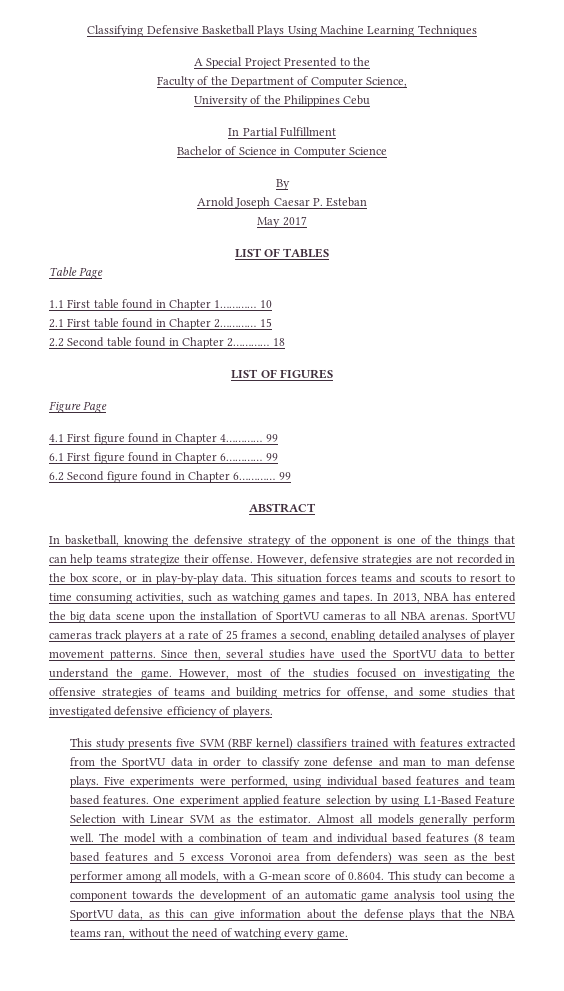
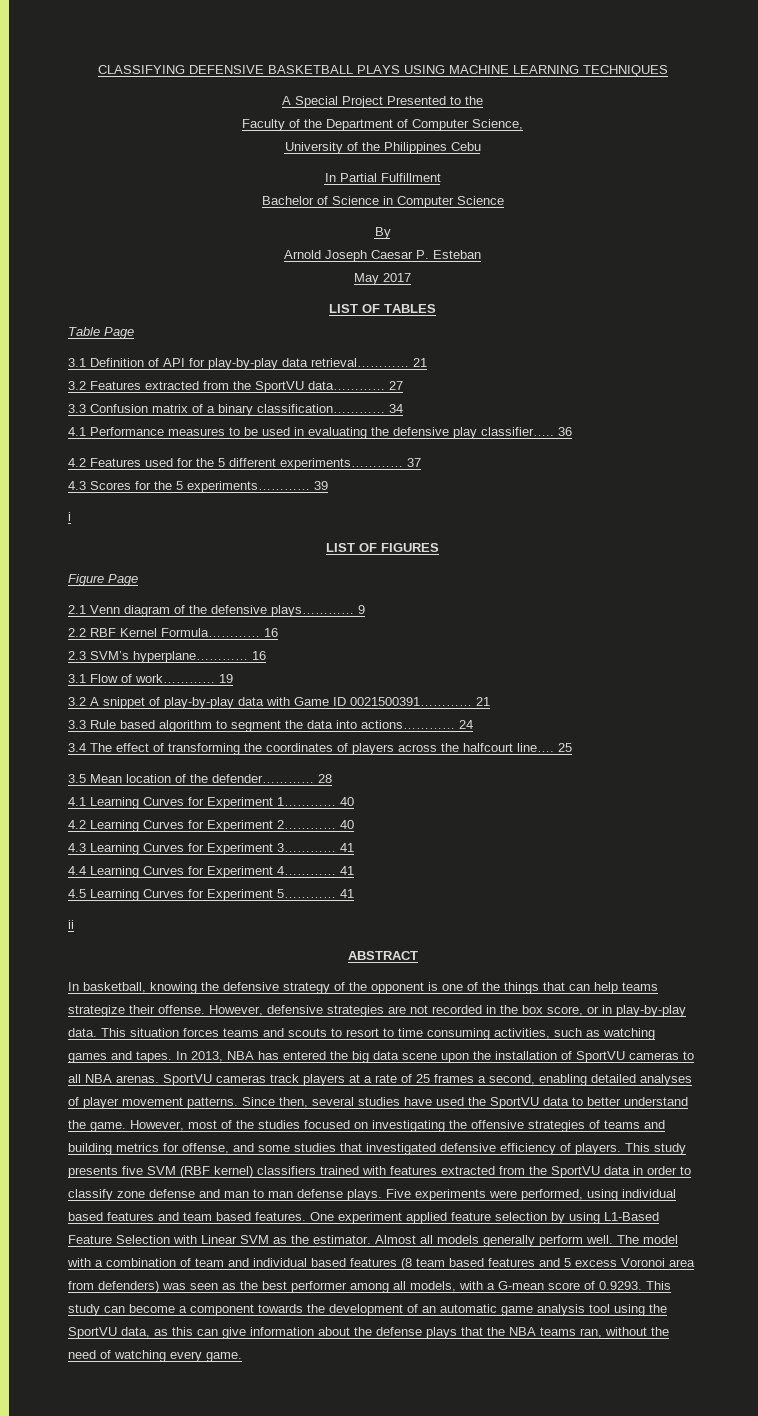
[87,25,477,37] Classifying Defensive Basketball Plays Using Machine Learning Techniques -> [97,65,668,77] CLASSIFYING DEFENSIVE BASKETBALL PLAYS USING MACHINE LEARNING TECHNIQUES
[49,299,272,311] [49,318,272,330] [49,337,285,349] 1.1 First table found in Chapter 1………… 10 // 2.1 First table found in Chapter 2………… 15 // 2.2 Second table found in Chapter 2………… 18 -> [68,358,427,370] [68,381,403,393] [68,404,403,416] [68,427,572,439] [68,458,421,470] [68,481,328,493] [68,512,71,521] 3.1 Definition of API for play-by-play data retrieval………… 21 // 3.2 Features extracted from the SportVU data………… 27 // 3.3 Confusion matrix of a binary classification………… 34 // 4.1 Performance measures to be used in evaluating the defensive play classifier….. 36 // 4.2 Features used for the 5 different experiments………… 37 // 4.3 Scores for the 5 experiments………… 39 // i
[49,433,278,445] [49,452,278,464] [49,471,291,483] 4.1 First figure found in Chapter 4………… 99 // 6.1 First figure found in Chapter 6………… 99 // 6.2 Second figure found in Chapter 6………… 99 -> [68,605,365,617] [68,628,278,637] [68,651,266,663] [68,674,233,683] [68,697,490,709] [68,720,473,732] [68,743,572,755] [68,774,332,783] [68,797,354,809] [68,820,354,832] [68,843,354,855] [68,866,354,878] [68,889,354,901] [68,920,74,929] 2.1 Venn diagram of the defensive plays………… 9 // 2.2 RBF Kernel Formula………… 16 // 2.3 SVM’s hyperplane………… 16 // 3.1 Flow of work………… 19 // 3.2 A snippet of play-by-play data with Game ID 0021500391………… 21 // 3.3 Rule based algorithm to segment the data into actions………… 24 // 3.4 The effect of transforming the coordinates of players across the halfcourt line…. 25 // 3.5 Mean location of the defender………… 28 // 4.1 Learning Curves for Experiment 1………… 40 // 4.2 Learning Curves for Experiment 2………… 40 // 4.3 Learning Curves for Experiment 3………… 41 // 4.4 Learning Curves for Experiment 4………… 41 // 4.5 Learning Curves for Experiment 5………… 41 // ii
(273, 712) // -> (621, 1149) none
[348,872,385,880] 0.8604. -> [599,1281,642,1290] 0.9293.

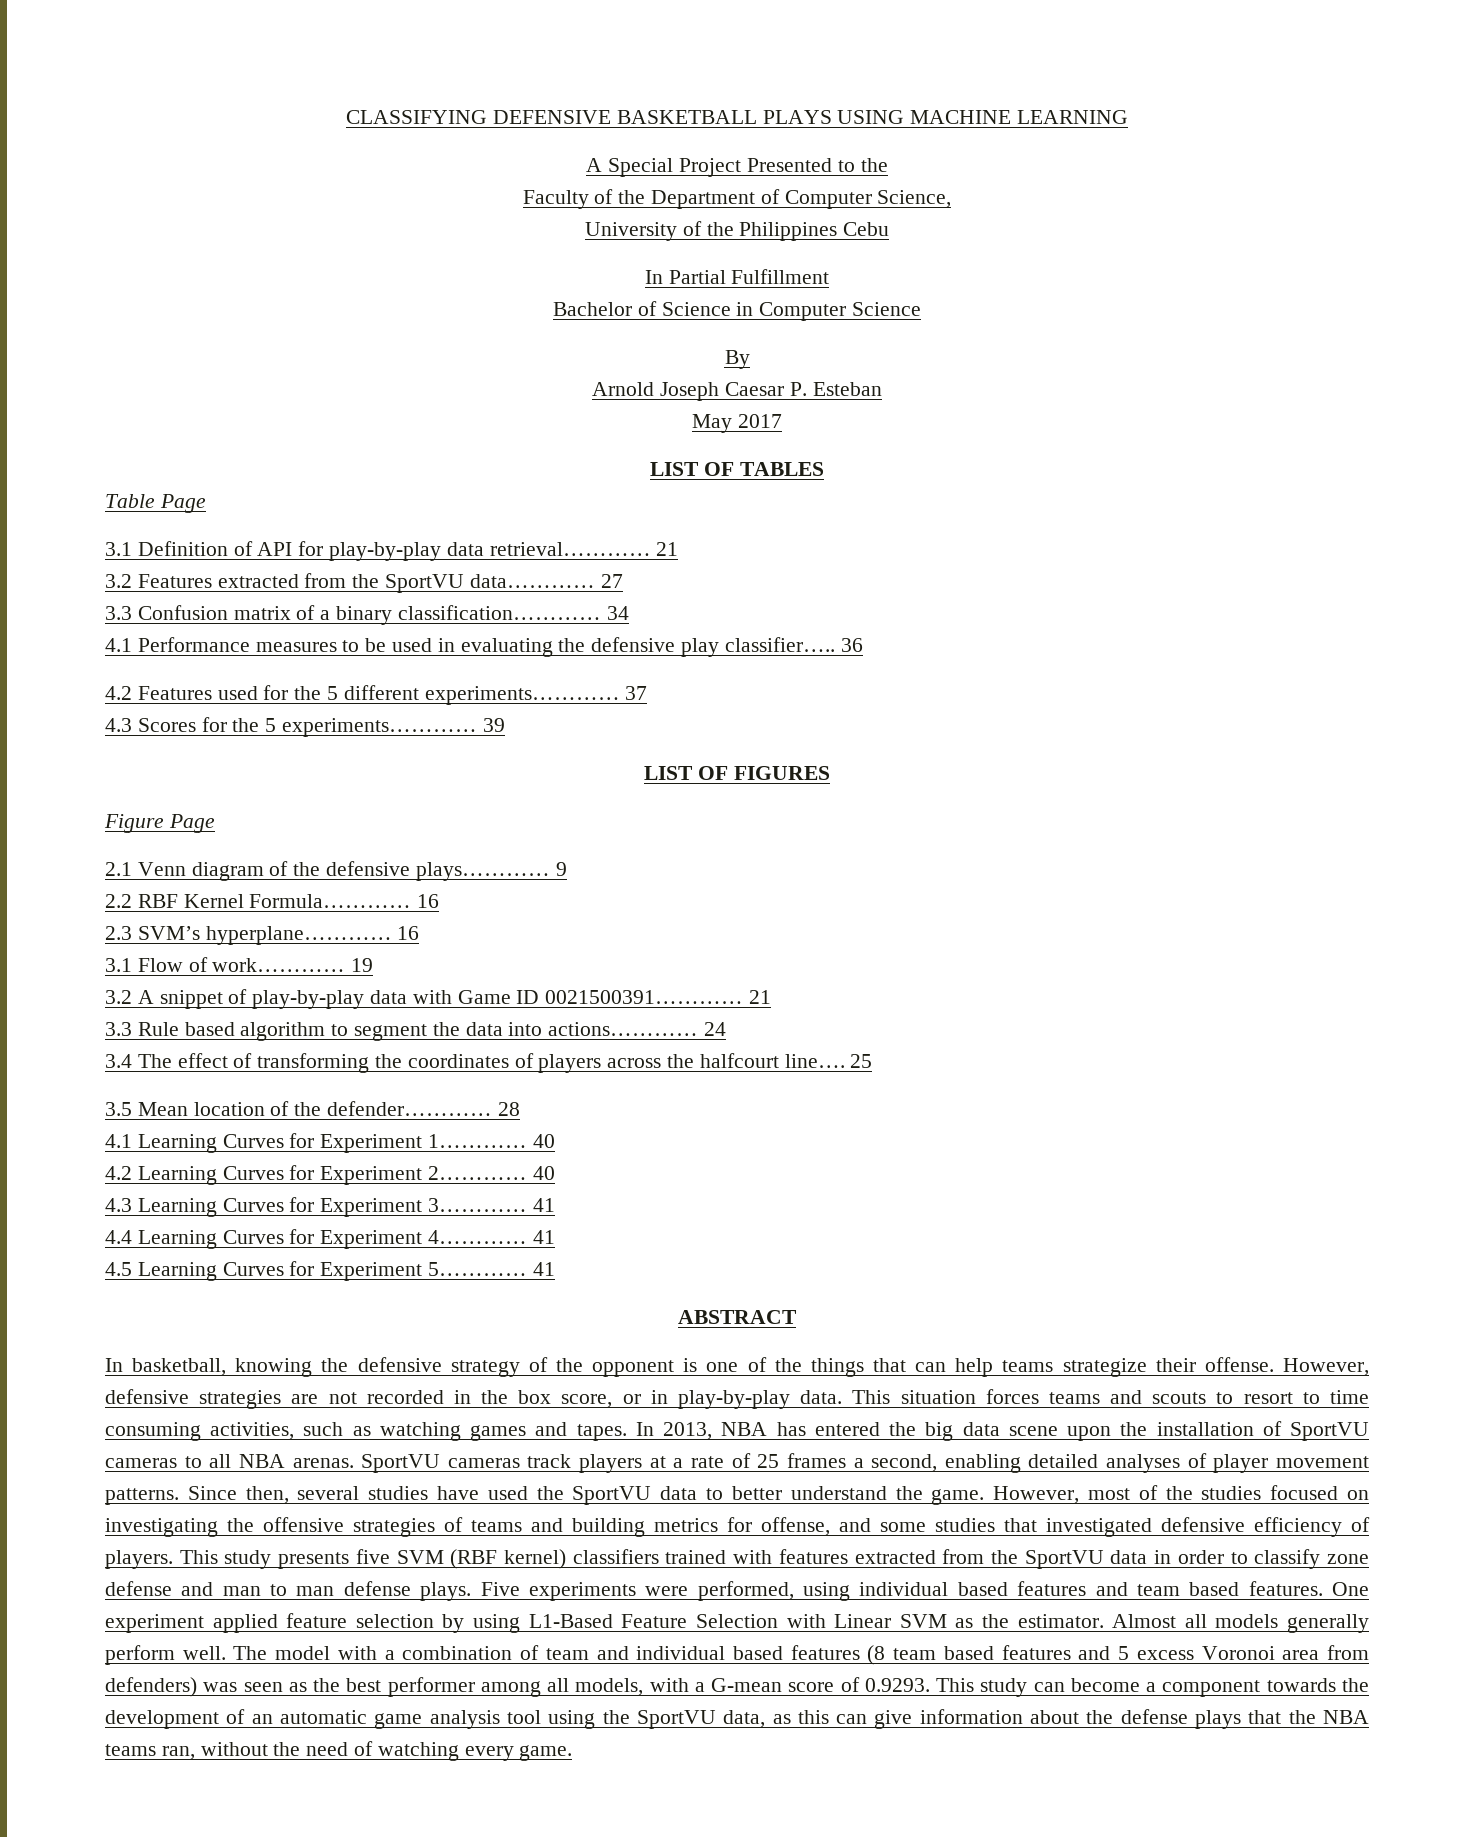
[582,65,668,77] TECHNIQUES -> (1128, 117) none
[68,512,71,521] // i -> (505, 725) none
[68,920,74,929] // ii -> (555, 1269) none

